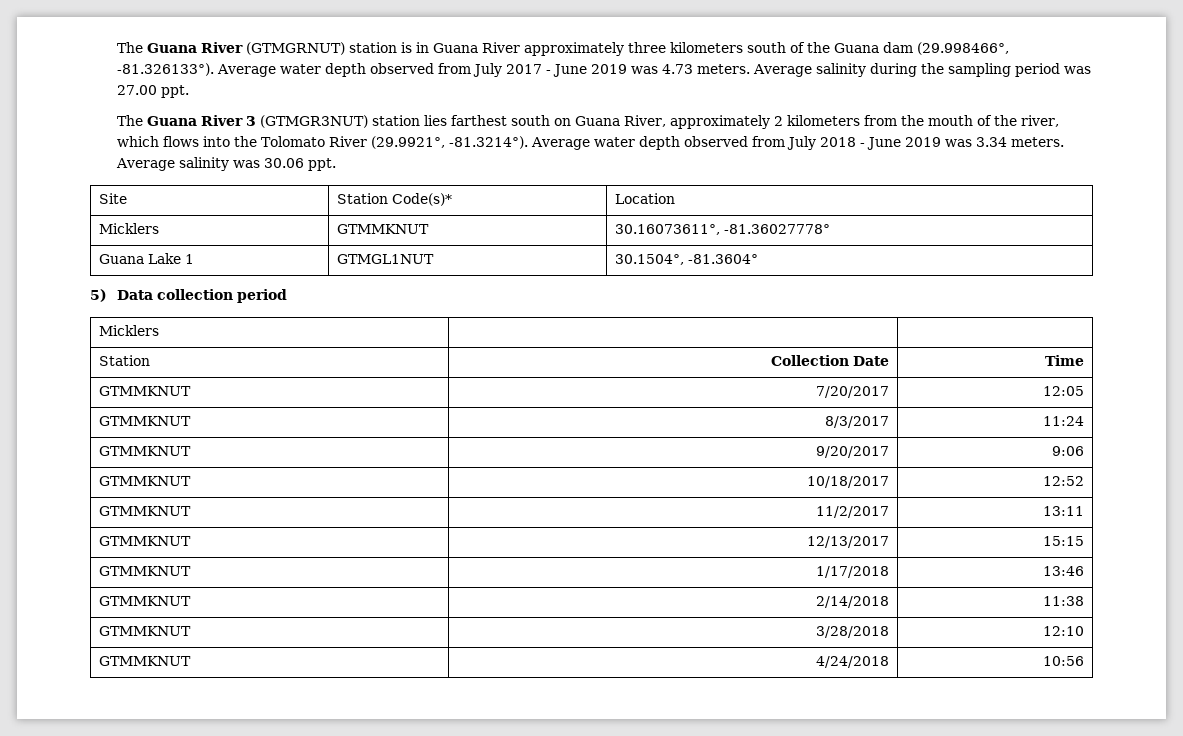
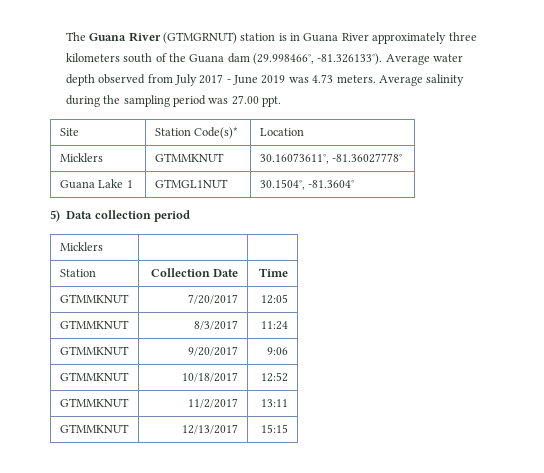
[116,115,1059,129] [116,136,1064,150] [115,157,336,171] // The Guana River 3 (GTMGR3NUT) station lies farthest south on Guana River, approximately 2 kilometers from the mouth of the river, which flows into the Tolomato River (29.9921°, -81.3214°). Average water depth observed from July 2018 - June 2019 was 3.34 meters. Average salinity was 30.06 ppt. -> (281, 101) none
[98,566,191,576] [816,566,890,578] [1043,566,1085,576] [98,596,191,606] [816,596,890,608] [1043,596,1085,606] [98,626,191,636] [816,626,890,638] [1043,626,1085,636] [98,656,191,666] [816,656,890,668] [1043,656,1085,666] // GTMMKNUT | 1/17/2018 | 13:46 // GTMMKNUT | 2/14/2018 | 11:38 // GTMMKNUT | 3/28/2018 | 12:10 // GTMMKNUT | 4/24/2018 | 10:56 -> (289, 428) none

